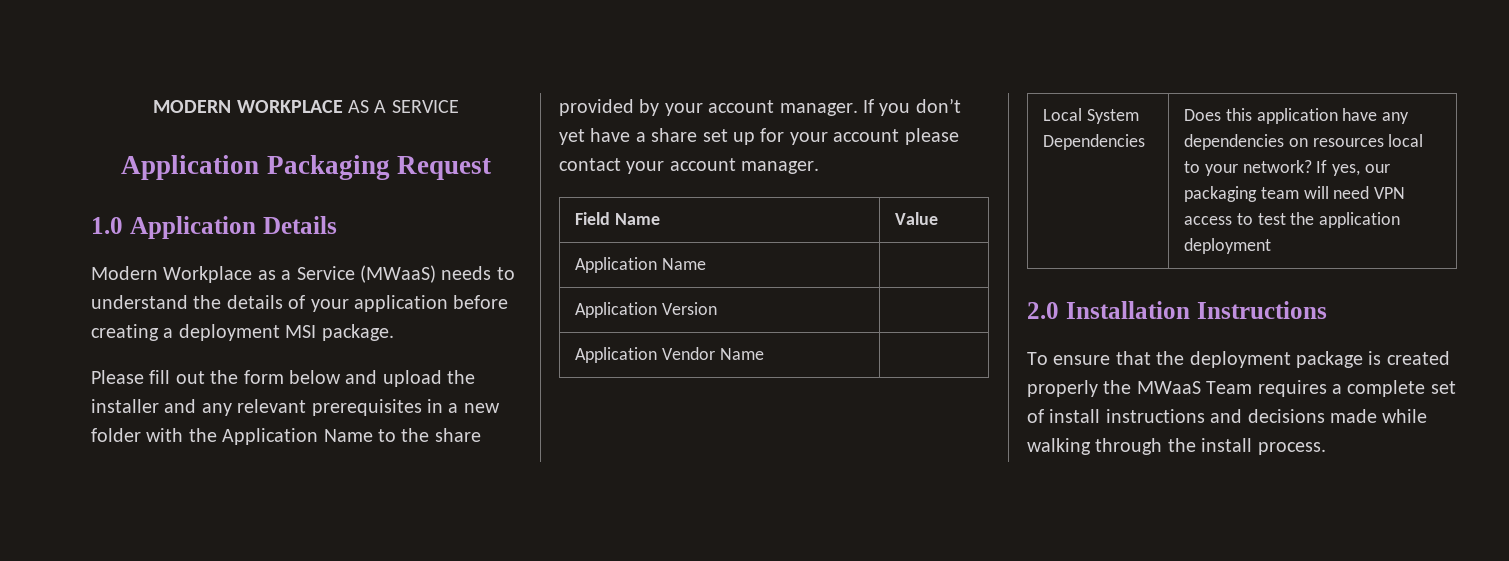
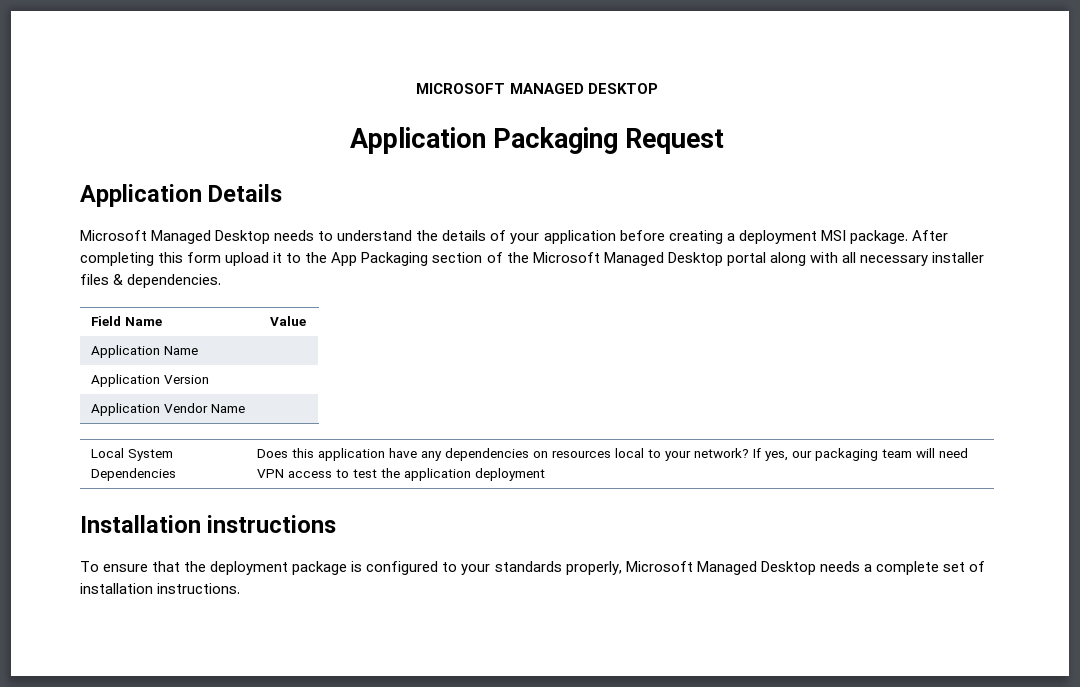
[153,100,459,113] MODERN WORKPLACE AS A SERVICE -> [416,83,658,94] MICROSOFT MANAGED DESKTOP
[91,217,123,234] 1.0 -> (725, 141) none
[91,265,436,283] Modern Workplace as a Service (MWaaS) -> [80,230,271,244] Microsoft Managed Desktop
[91,370,476,387] [91,399,500,416] [91,428,481,445] [559,98,961,116] [559,128,959,145] [559,158,820,174] // Please fill out the form below and upload the installer and any relevant prerequisites in a new folder with the Application Name to the share provided by your account manager. If you don’t yet have a share set up for your account please contact your account manager. -> [911,230,948,241] [80,252,984,266] [80,274,222,288] After completing this form upload it to the App Packaging section of the Microsoft Managed Desktop portal along with all necessary installer files & dependencies.
[1027,301,1327,319] 2.0 Installation Instructions -> [80,515,337,533] Installation instructions
[1386,351,1450,365] [1027,380,1456,397] [1027,409,1428,423] [1027,438,1326,455] created properly the MWaaS Team requires a complete set of install instructions and decisions made while walking through the install process. -> [366,561,985,575] [80,583,241,594] configured to your standards properly, Microsoft Managed Desktop needs a complete set of installation instructions.

